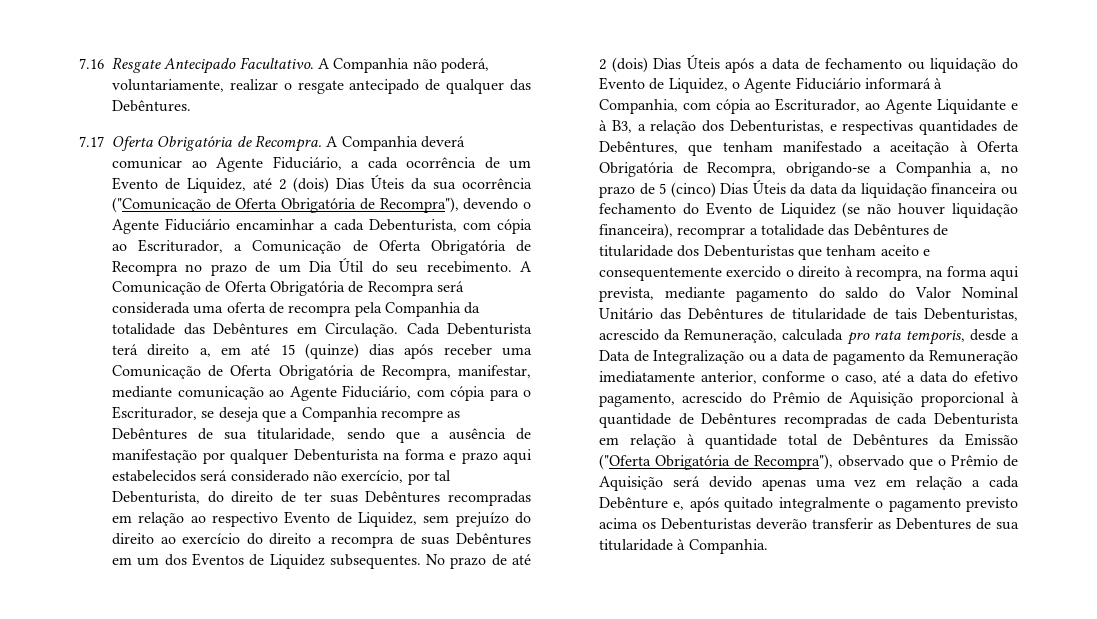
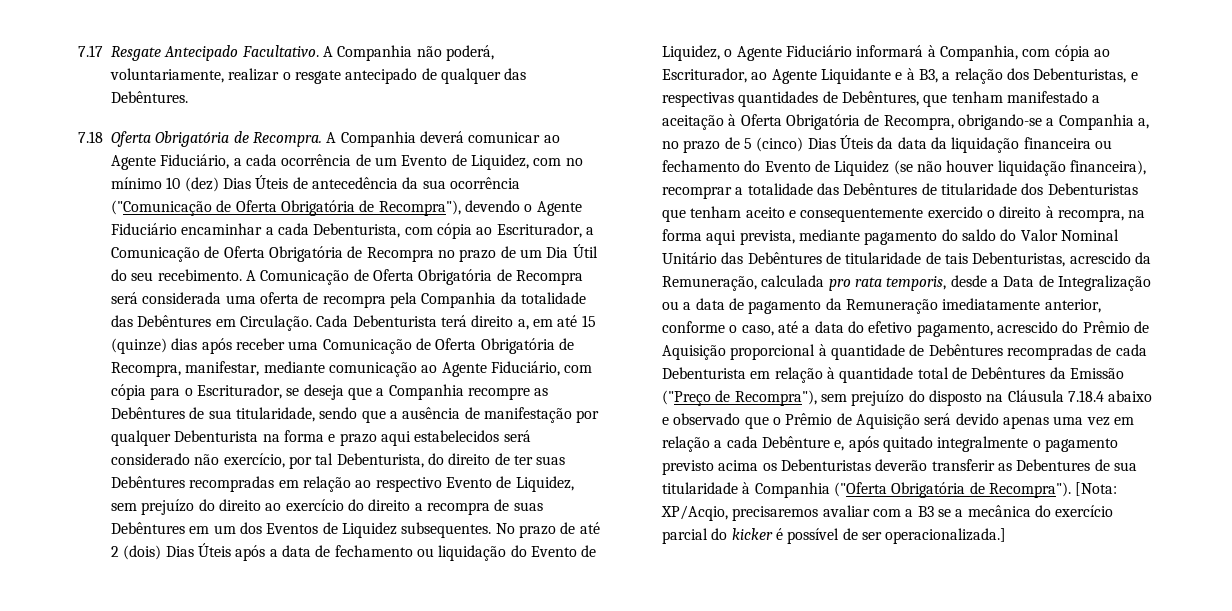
[79,58,104,69] 7.16 -> [78,45,103,57] 7.17
[79,136,104,147] 7.17 -> [78,131,103,143] 7.18
[253,175,404,193] até 2 (dois) Dias Úteis -> [533,158,583,166] [111,175,398,192] com no mínimo 10 (dez) Dias Úteis de antecedência
[599,454,833,470] ("Oferta Obrigatória de Recompra"), -> [662,390,1153,406] [662,417,669,425] ("Preço de Recompra"), sem prejuízo do disposto na Cláusula 7.18.4 abaixo e
[688,539,768,554] Companhia. -> [754,482,1118,498] [661,505,1114,521] [662,528,1007,544] Companhia ("Oferta Obrigatória de Recompra"). [Nota: XP/Acqio, precisaremos avaliar com a B3 se a mecânica do exercício parcial do kicker é possível de ser operacionalizada.]

